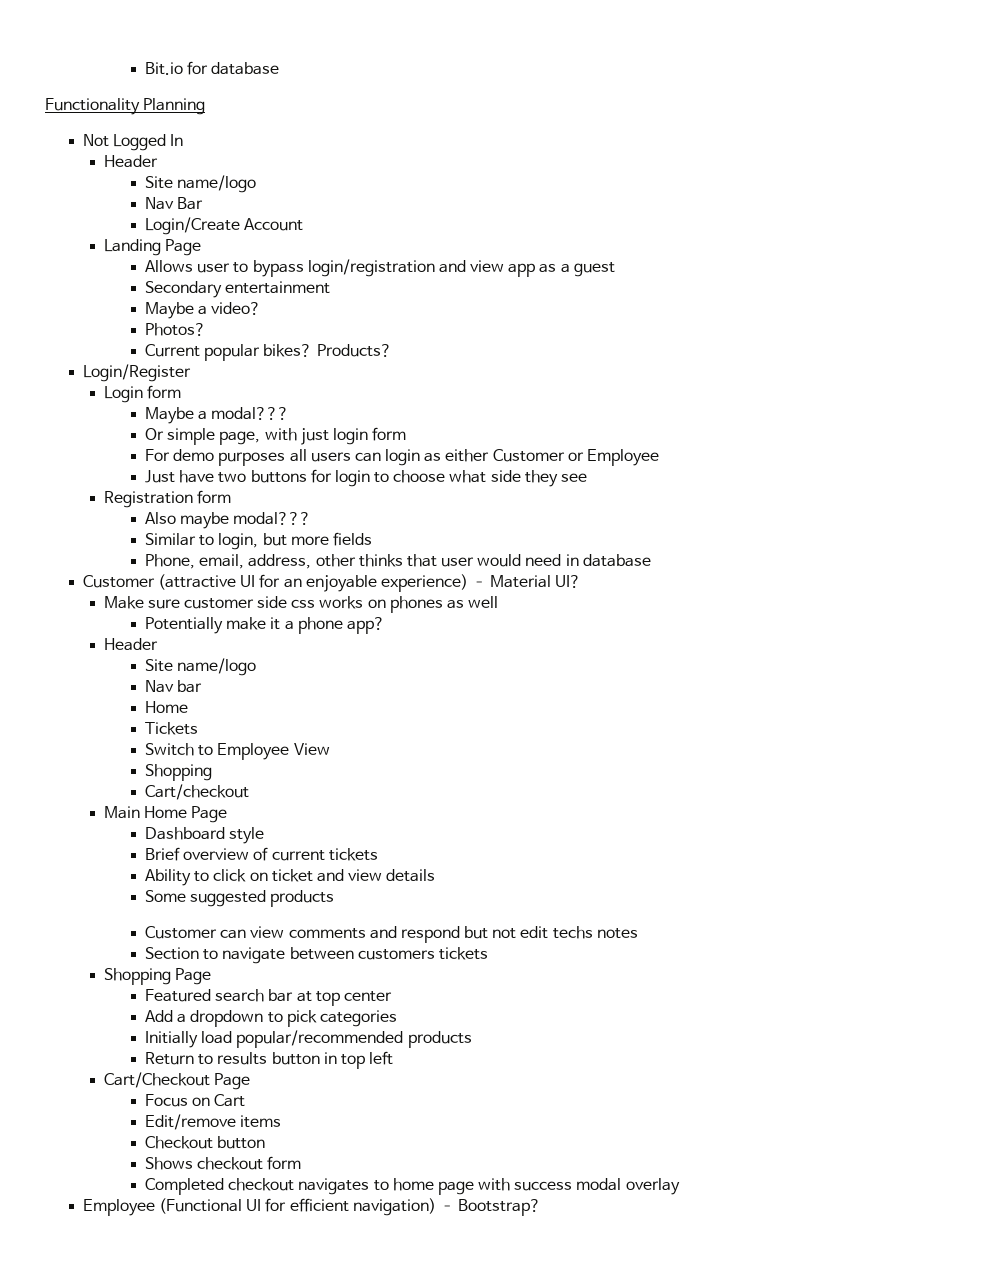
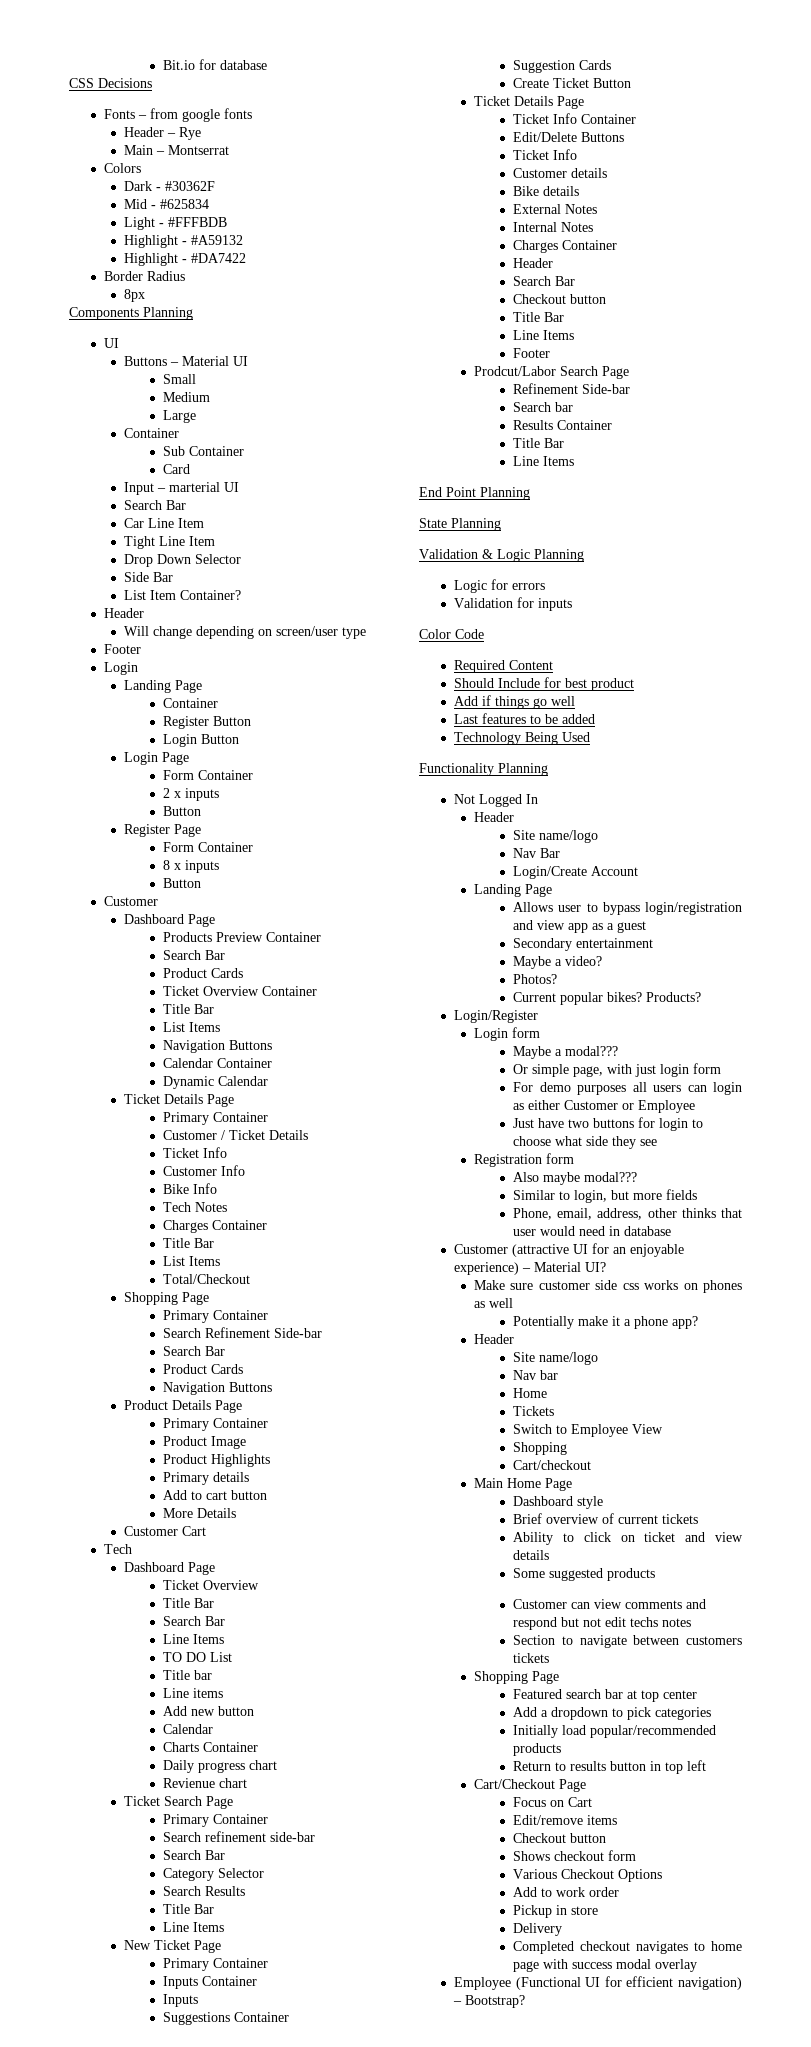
(280, 68) none -> [69,78,152,88] [104,108,253,122] [123,127,201,140] [123,145,229,155] [104,163,142,173] [123,181,215,191] [123,199,209,209] [123,217,227,230] [123,235,243,248] [123,253,246,266] [104,271,186,281] [123,289,145,302] [69,307,193,320] [104,338,120,348] [123,356,248,366] [163,374,197,384] [163,392,211,402] [163,410,197,423] [123,428,179,438] [163,446,245,456] [163,464,191,474] [123,482,239,495] [123,500,186,510] [123,518,204,528] [123,536,215,549] [123,554,241,567] [123,572,173,582] [123,590,241,600] [104,608,145,618] [123,626,366,639] [104,644,142,654] [104,662,139,675] [123,680,202,693] [163,698,219,708] [163,716,252,729] [163,734,240,747] [123,752,189,765] [163,770,254,780] [163,788,220,801] [163,806,202,816] [123,824,201,837] [163,842,254,852] [163,860,220,873] [163,878,202,888] [104,896,159,906] [123,914,215,927] [163,932,322,942] [163,950,226,960] [163,968,244,978] [163,986,318,996] [163,1004,215,1014] [163,1022,221,1032] [163,1040,273,1053] [163,1058,273,1068] [163,1076,269,1089] [123,1094,234,1107] [163,1112,269,1125] [163,1130,309,1140] [163,1147,228,1158] [163,1165,246,1176] [163,1183,218,1194] [163,1202,228,1212] [163,1220,268,1233] [163,1238,215,1248] [163,1256,221,1266] [163,1274,251,1284] [123,1292,209,1305] [163,1310,269,1323] [163,1327,323,1338] [163,1346,226,1356] [163,1364,244,1374] [163,1382,273,1395] [123,1400,242,1413] [163,1418,269,1431] [163,1436,247,1449] [163,1454,271,1467] [163,1472,250,1485] [163,1490,268,1500] [163,1508,237,1518] [123,1526,206,1536] [104,1544,133,1554] [123,1562,215,1575] [163,1580,260,1590] [163,1598,215,1608] [163,1616,226,1626] [163,1634,225,1644] [163,1652,233,1662] [163,1670,213,1680] [163,1688,224,1698] [163,1706,255,1716] [163,1724,214,1734] [163,1742,259,1752] [163,1760,278,1773] [163,1778,248,1788] [123,1796,233,1809] [163,1814,269,1827] [163,1831,316,1842] [163,1850,226,1860] [163,1868,265,1881] [163,1886,246,1896] [163,1904,215,1914] [163,1922,225,1932] [123,1940,221,1953] [163,1958,269,1971] [163,1976,258,1989] [163,1994,199,2007] [163,2012,290,2025] [513,60,612,73] [513,78,632,88] [473,96,584,109] [513,113,637,124] [513,132,625,142] [513,149,578,160] [513,168,608,178] [513,186,580,196] [513,204,598,214] [513,222,594,232] [513,240,618,253] [513,258,554,268] [513,276,576,286] [513,294,607,304] [513,312,565,322] [513,330,575,340] [513,348,551,358] [473,366,629,379] [513,383,631,394] [513,402,574,412] [513,420,613,430] [513,438,565,448] [513,456,575,466] [419,487,530,500] [419,518,501,531] [419,549,584,562] [454,579,546,593] [454,597,573,611] [419,629,484,639] [454,660,554,673] [454,677,635,691] [454,695,576,709] [454,713,596,724] [454,732,591,745] // CSS Decisions // Fonts – from google fonts // Header – Rye // Main – Montserrat // Colors // Dark - #30362F // Mid - #625834 // Light - #FFFBDB // Highlight - #A59132 // Highlight - #DA7422 // Border Radius // 8px // Components Planning // UI // Buttons – Material UI // Small // Medium // Large // Container // Sub Container // Card // Input – marterial UI // Search Bar // Car Line Item // Tight Line Item // Drop Down Selector // Side Bar // List Item Container? // Header // Will change depending on screen/user type // Footer // Login // Landing Page // Container // Register Button // Login Button // Login Page // Form Container // 2 x inputs // Button // Register Page // Form Container // 8 x inputs // Button // Customer // Dashboard Page // Products Preview Container // Search Bar // Product Cards // Ticket Overview Container // Title Bar // List Items // Navigation Buttons // Calendar Container // Dynamic Calendar // Ticket Details Page // Primary Container // Customer / Ticket Details // Ticket Info // Customer Info // Bike Info // Tech Notes // Charges Container // Title Bar // List Items // Total/Checkout // Shopping Page // Primary Container // Search Refinement Side-bar // Search Bar // Product Cards // Navigation Buttons // Product Details Page // Primary Container // Product Image // Product Highlights // Primary details // Add to cart button // More Details // Customer Cart // Tech // Dashboard Page // Ticket Overview // Title Bar // Search Bar // Line Items // TO DO List // Title bar // Line items // Add new button // Calendar // Charts Container // Daily progress chart // Revienue chart // Ticket Search Page // Primary Container // Search refinement side-bar // Search Bar // Category Selector // Search Results // Title Bar // Line Items // New Ticket Page // Primary Container // Inputs Container // Inputs // Suggestions Container // Suggestion Cards // Create Ticket Button // Ticket Details Page // Ticket Info Container // Edit/Delete Buttons // Ticket Info // Customer details // Bike details // External Notes // Internal Notes // Charges Container // Header // Search Bar // Checkout button // Title Bar // Line Items // Footer // Prodcut/Labor Search Page // Refinement Side-bar // Search bar // Results Container // Title Bar // Line Items // End Point Planning // State Planning // Validation & Logic Planning // Logic for errors // Validation for inputs // Color Code // Required Content // Should Include for best product // Add if things go well // Last features to be added // Technology Being Used
(302, 1163) none -> [513,1869,663,1882] [513,1887,620,1897] [513,1905,599,1918] [513,1923,563,1936] // Various Checkout Options // Add to work order // Pickup in store // Delivery

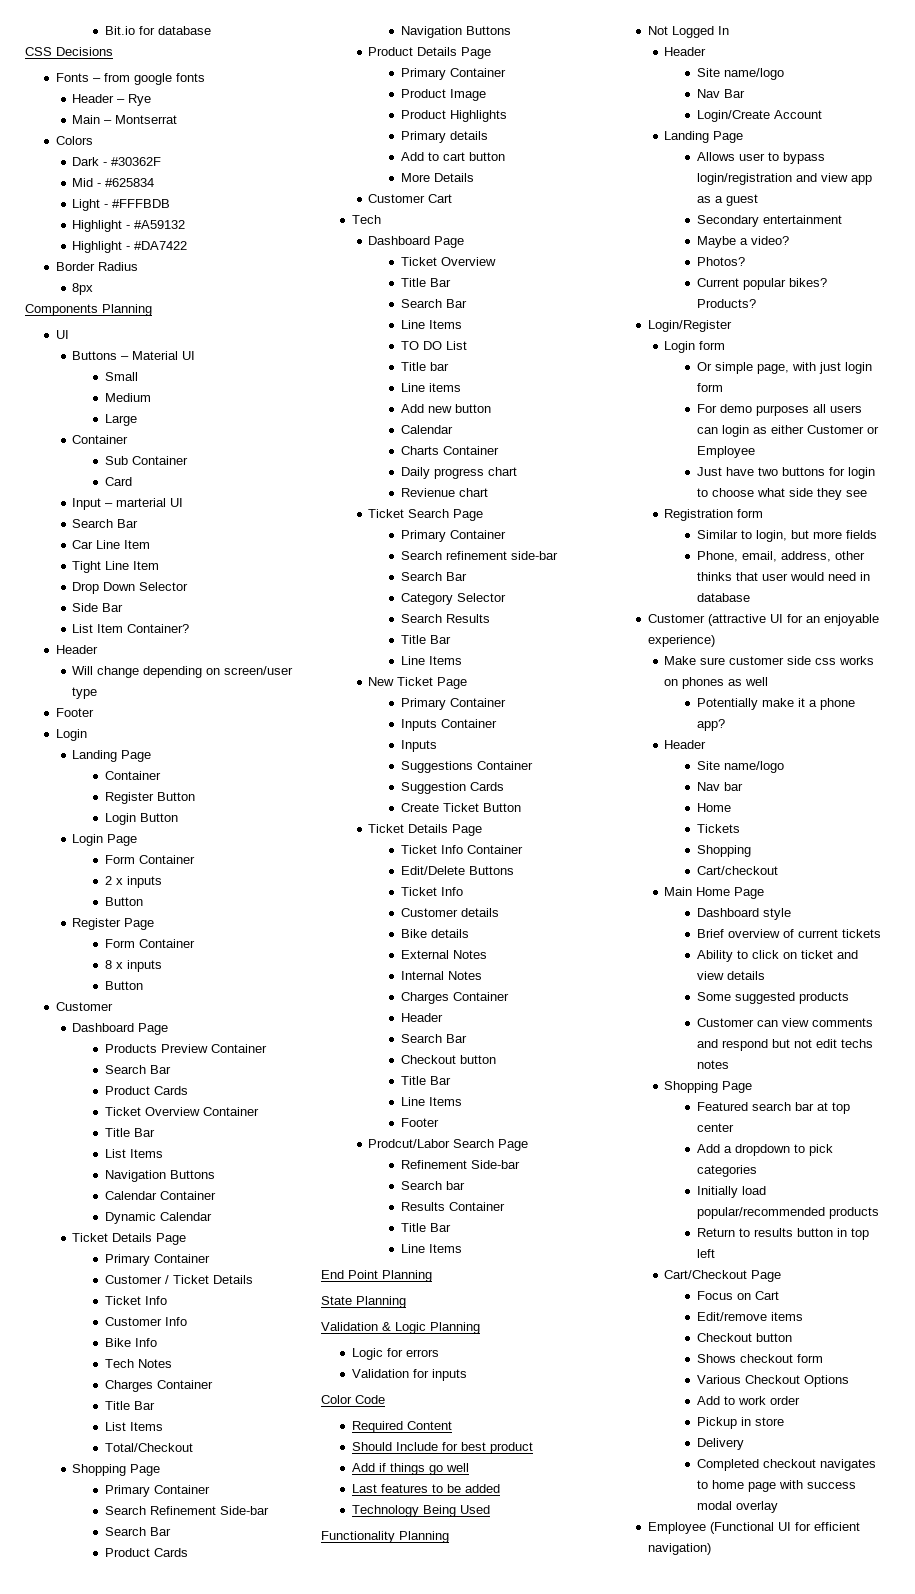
[513,1046,619,1059] // Maybe a modal??? -> (726, 345) none
[513,1172,638,1185] // Also maybe modal??? -> (764, 513) none
[522,1262,607,1272] – Material UI? -> (715, 641) none
[513,1424,664,1437] // Switch to Employee View -> (741, 828) none
[513,1635,742,1648] [513,1653,550,1663] // Section to navigate between customers tickets -> (730, 1064) none
[453,1995,526,2008] – Bootstrap? -> (711, 1549) none

